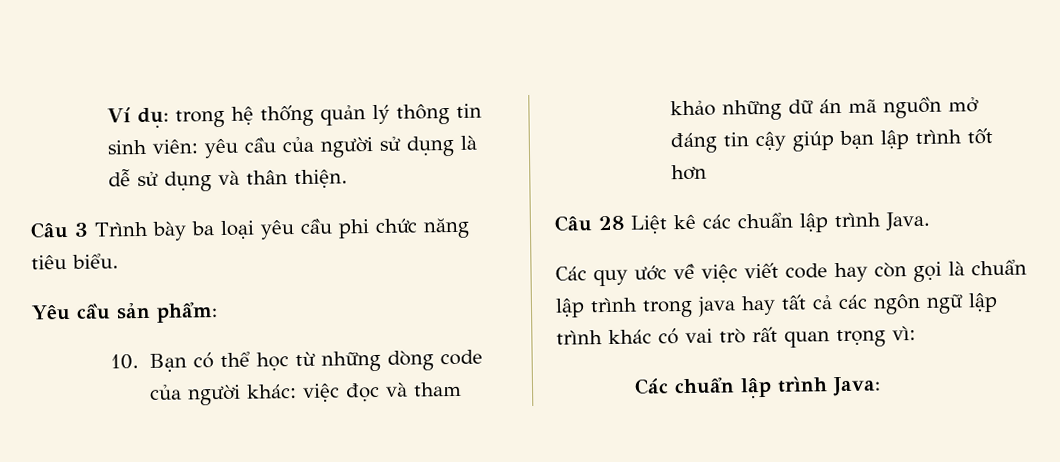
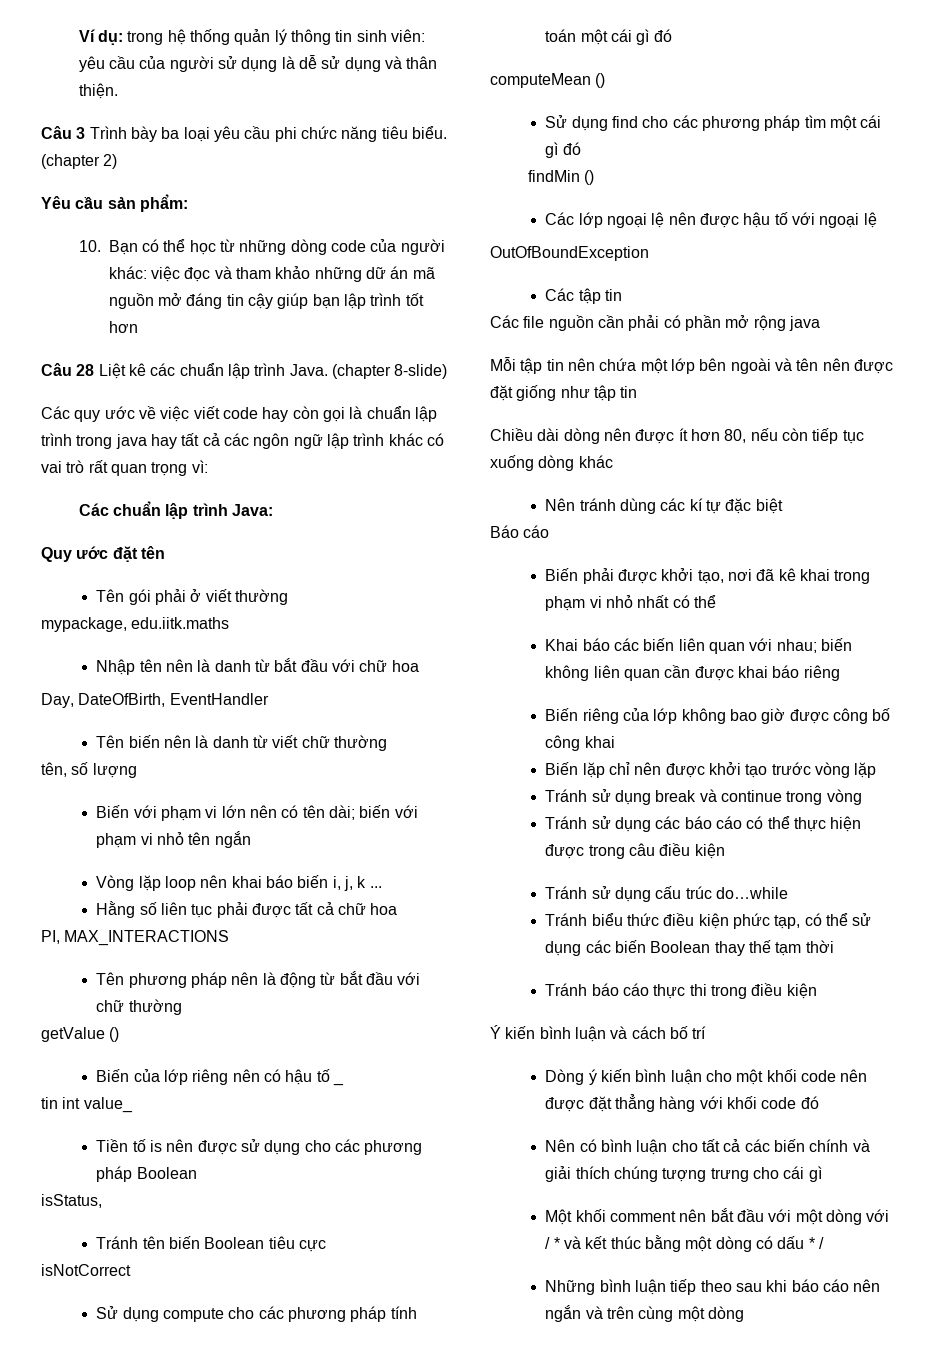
(119, 261) none -> [41,154,118,169] (chapter 2)
(931, 221) none -> [331,364,448,379] (chapter 8-slide)
(881, 386) none -> [41,546,165,562] [96,589,289,605] [41,617,230,632] [96,658,419,675] [41,693,269,708] [96,735,387,751] [41,762,137,778] [96,805,418,821] [96,831,251,848] [96,875,382,891] [96,901,398,918] [41,930,230,946] [96,971,421,988] [96,999,182,1015] [41,1027,120,1042] [96,1069,330,1085] [332,1082,344,1086] [41,1097,133,1113] [96,1139,423,1155] [96,1166,197,1182] [41,1194,102,1208] [96,1236,327,1252] [41,1264,131,1276] [96,1306,417,1322] [545,29,672,45] [490,73,606,88] [545,115,882,131] [545,142,581,158] [527,170,595,185] [545,212,877,228] [490,246,649,261] [545,288,623,304] [490,315,820,331] [490,357,893,374] [490,385,638,401] [490,428,864,444] [490,455,613,471] [545,498,783,514] [490,525,550,538] [545,568,871,584] [545,595,717,611] [545,638,852,654] [545,665,840,681] [545,708,891,724] [545,735,615,751] [545,762,877,778] [545,789,862,805] [545,816,862,832] [545,843,725,859] [545,886,789,902] [545,913,872,929] [545,940,834,956] [545,983,817,999] [490,1025,707,1042] [545,1069,868,1085] [545,1094,819,1112] [545,1139,870,1155] [545,1166,822,1182] [545,1208,890,1225] [545,1235,824,1252] [545,1279,881,1295] [545,1305,745,1322] // Quy ước đặt tên // Tên gói phải ở viết thường // mypackage, edu.iitk.maths // Nhập tên nên là danh từ bắt đầu với chữ hoa // Day, DateOfBirth, EventHandler // Tên biến nên là danh từ viết chữ thường // tên, số lượng // Biến với phạm vi lớn nên có tên dài; biến với phạm vi nhỏ tên ngắn // Vòng lặp loop nên khai báo biến i, j, k ... // Hằng số liên tục phải được tất cả chữ hoa // PI, MAX_INTERACTIONS // Tên phương pháp nên là động từ bắt đầu với chữ thường // getValue () // Biến của lớp riêng nên có hậu tố _ // tin int value_ // Tiền tố is nên được sử dụng cho các phương pháp Boolean // isStatus, // Tránh tên biến Boolean tiêu cực // isNotCorrect // Sử dụng compute cho các phương pháp tính toán một cái gì đó // computeMean () // Sử dụng find cho các phương pháp tìm một cái gì đó // findMin () // Các lớp ngoại lệ nên được hậu tố với ngoại lệ // OutOfBoundException // Các tập tin // Các file nguồn cần phải có phần mở rộng java // Mỗi tập tin nên chứa một lớp bên ngoài và tên nên được đặt giống như tập tin // Chiều dài dòng nên được ít hơn 80, nếu còn tiếp tục xuống dòng khác // Nên tránh dùng các kí tự đặc biệt // Báo cáo // Biến phải được khởi tạo, nơi đã kê khai trong phạm vi nhỏ nhất có thể // Khai báo các biến liên quan với nhau; biến không liên quan cần được khai báo riêng // Biến riêng của lớp không bao giờ được công bố công khai // Biến lặp chỉ nên được khởi tạo trước vòng lặp // Tránh sử dụng break và continue trong vòng // Tránh sử dụng các báo cáo có thể thực hiện được trong câu điều kiện // Tránh sử dụng cấu trúc do…while // Tránh biểu thức điều kiện phức tạp, có thể sử dụng các biến Boolean thay thế tạm thời // Tránh báo cáo thực thi trong điều kiện // Ý kiến bình luận và cách bố trí // Dòng ý kiến bình luận cho một khối code nên được đặt thẳng hàng với khối code đó // Nên có bình luận cho tất cả các biến chính và giải thích chúng tượng trưng cho cái gì // Một khối comment nên bắt đầu với một dòng với / * và kết thúc bằng một dòng có dấu * / // Những bình luận tiếp theo sau khi báo cáo nên ngắn và trên cùng một dòng

